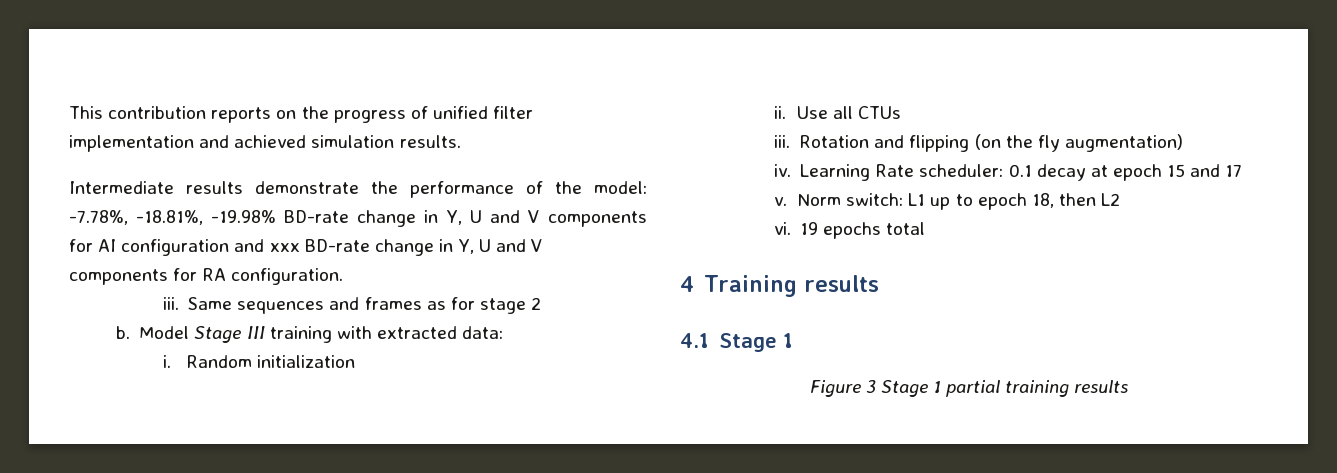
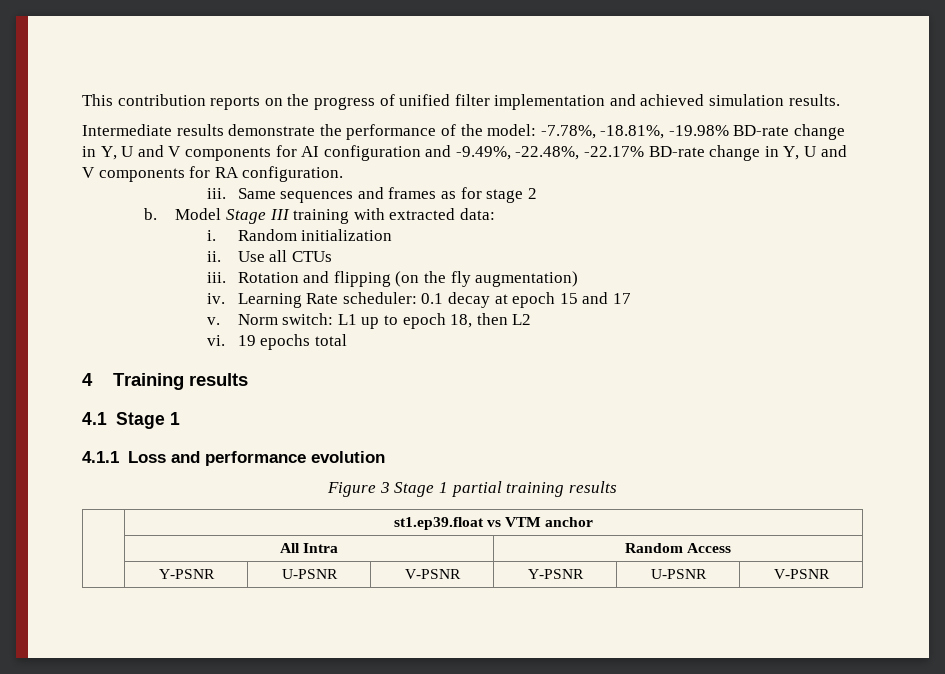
[269,243,300,252] xxx -> [455,146,645,160] -9.49%, -22.48%, -22.17%
(793, 340) none -> [82,451,385,466] // 4.1.1 Loss and performance evolution
(1129, 386) none -> [393,517,594,530] [279,543,339,553] [624,543,732,553] [158,569,215,579] [281,569,338,579] [404,569,461,579] [527,569,584,579] [650,569,707,579] [773,569,830,579] // | st1.ep39.float vs VTM anchor // | All Intra | Random Access // | Y-PSNR | U-PSNR | V-PSNR | Y-PSNR | U-PSNR | V-PSNR

